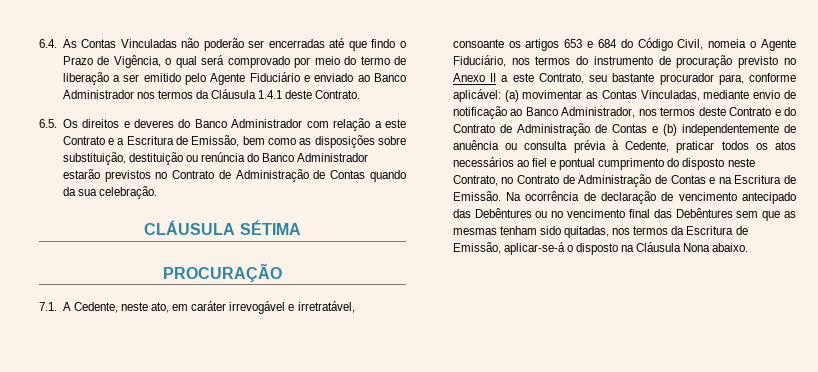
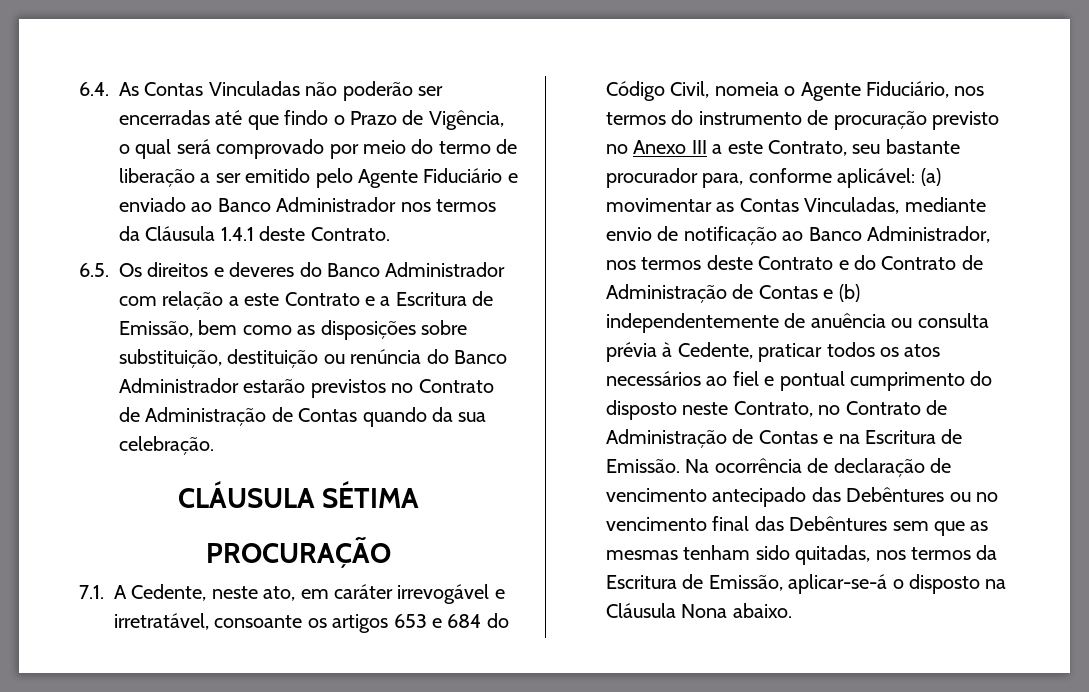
[490,73,496,82] II -> [691,140,707,154] III

